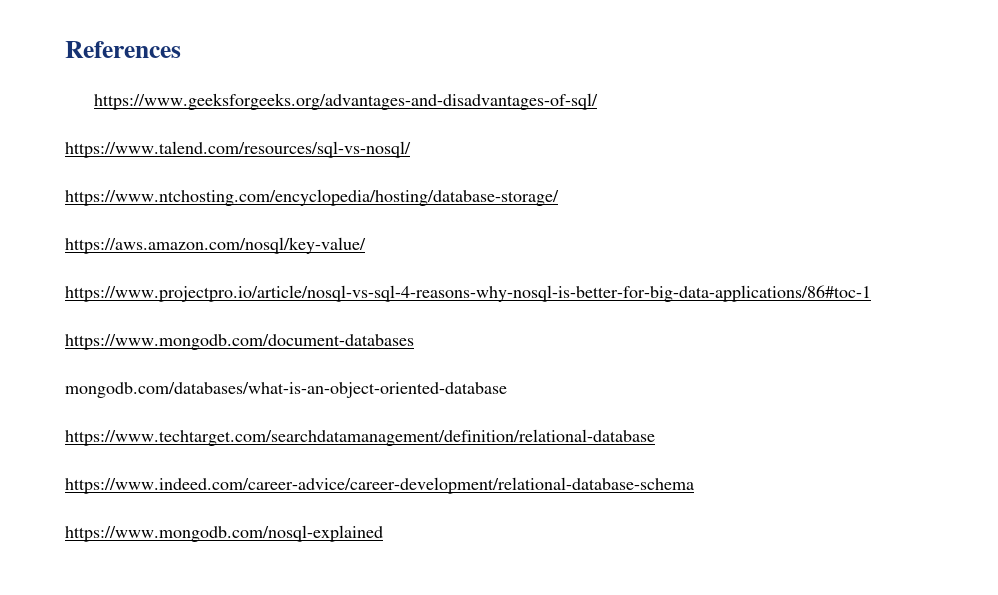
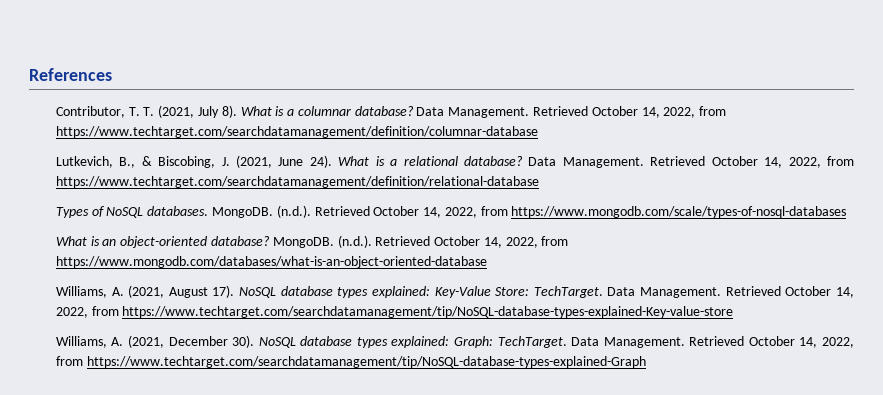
[93,93,598,110] [65,141,411,158] [65,189,559,206] [65,237,366,254] [65,285,871,302] [65,334,414,350] [65,382,507,398] [65,429,655,446] [65,477,694,494] [65,525,383,542] https://www.geeksforgeeks.org/advantages-and-disadvantages-of-sql/ // https://www.talend.com/resources/sql-vs-nosql/ // https://www.ntchosting.com/encyclopedia/hosting/database-storage/ // https://aws.amazon.com/nosql/key-value/ // https://www.projectpro.io/article/nosql-vs-sql-4-reasons-why-nosql-is-better-for-big-data-applications/86#toc-1 // https://www.mongodb.com/document-databases // mongodb.com/databases/what-is-an-object-oriented-database // https://www.techtarget.com/searchdatamanagement/definition/relational-database // https://www.indeed.com/career-advice/career-development/relational-database-schema // https://www.mongodb.com/nosql-explained -> [55,105,727,118] [55,126,538,138] [55,155,855,168] [55,176,539,188] [55,205,847,218] [55,235,569,248] [55,256,487,268] [55,285,854,298] [55,306,734,318] [55,335,854,348] [55,356,646,368] Contributor, T. T. (2021, July 8). What is a columnar database? Data Management. Retrieved October 14, 2022, from https://www.techtarget.com/searchdatamanagement/definition/columnar-database // Lutkevich, B., & Biscobing, J. (2021, June 24). What is a relational database? Data Management. Retrieved October 14, 2022, from https://www.techtarget.com/searchdatamanagement/definition/relational-database // Types of NoSQL databases. MongoDB. (n.d.). Retrieved October 14, 2022, from https://www.mongodb.com/scale/types-of-nosql-databases // What is an object-oriented database? MongoDB. (n.d.). Retrieved October 14, 2022, from https://www.mongodb.com/databases/what-is-an-object-oriented-database // Williams, A. (2021, August 17). NoSQL database types explained: Key-Value Store: TechTarget. Data Management. Retrieved October 14, 2022, from https://www.techtarget.com/searchdatamanagement/tip/NoSQL-database-types-explained-Key-value-store // Williams, A. (2021, December 30). NoSQL database types explained: Graph: TechTarget. Data Management. Retrieved October 14, 2022, from https://www.techtarget.com/searchdatamanagement/tip/NoSQL-database-types-explained-Graph

